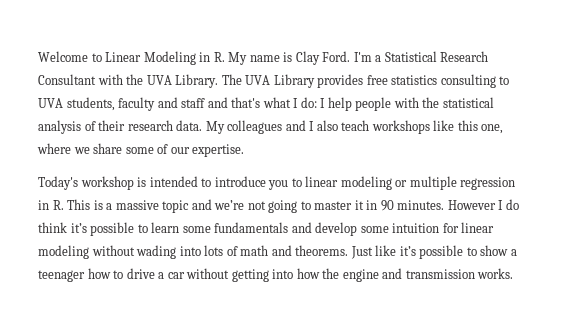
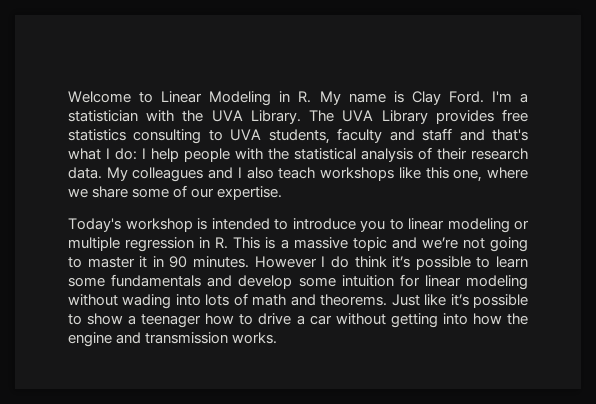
[384,51,489,62] [38,74,96,85] Statistical Research Consultant -> [68,110,138,122] statistician

